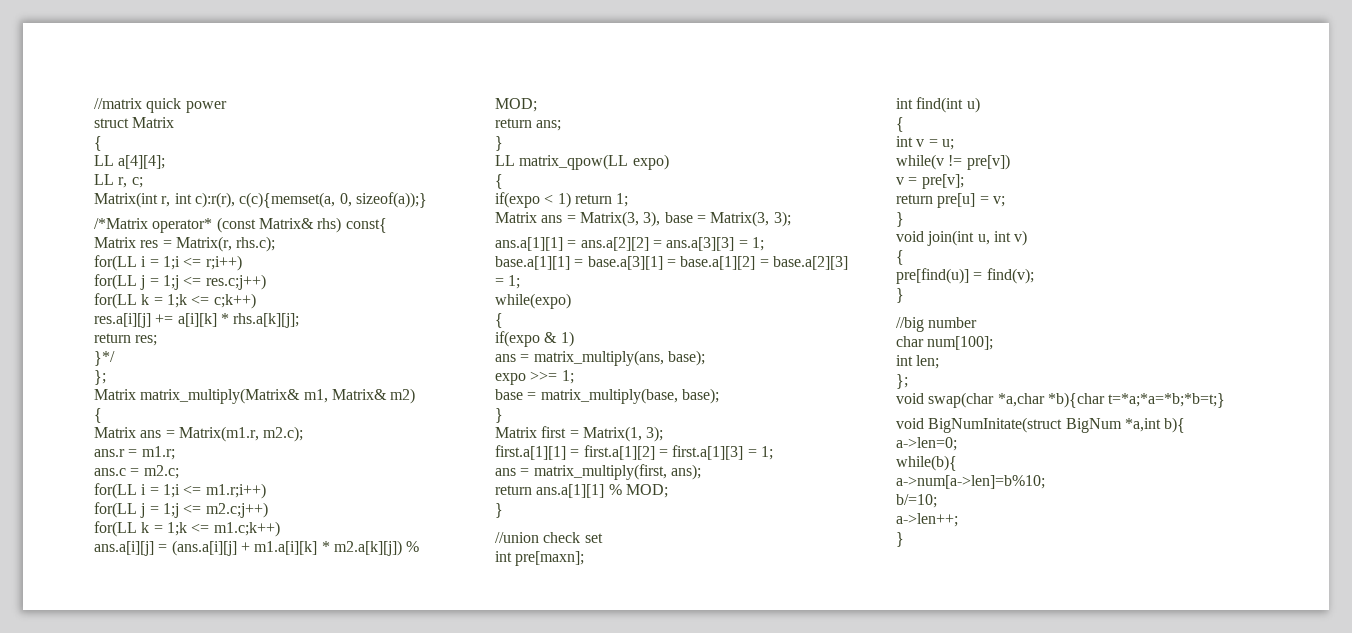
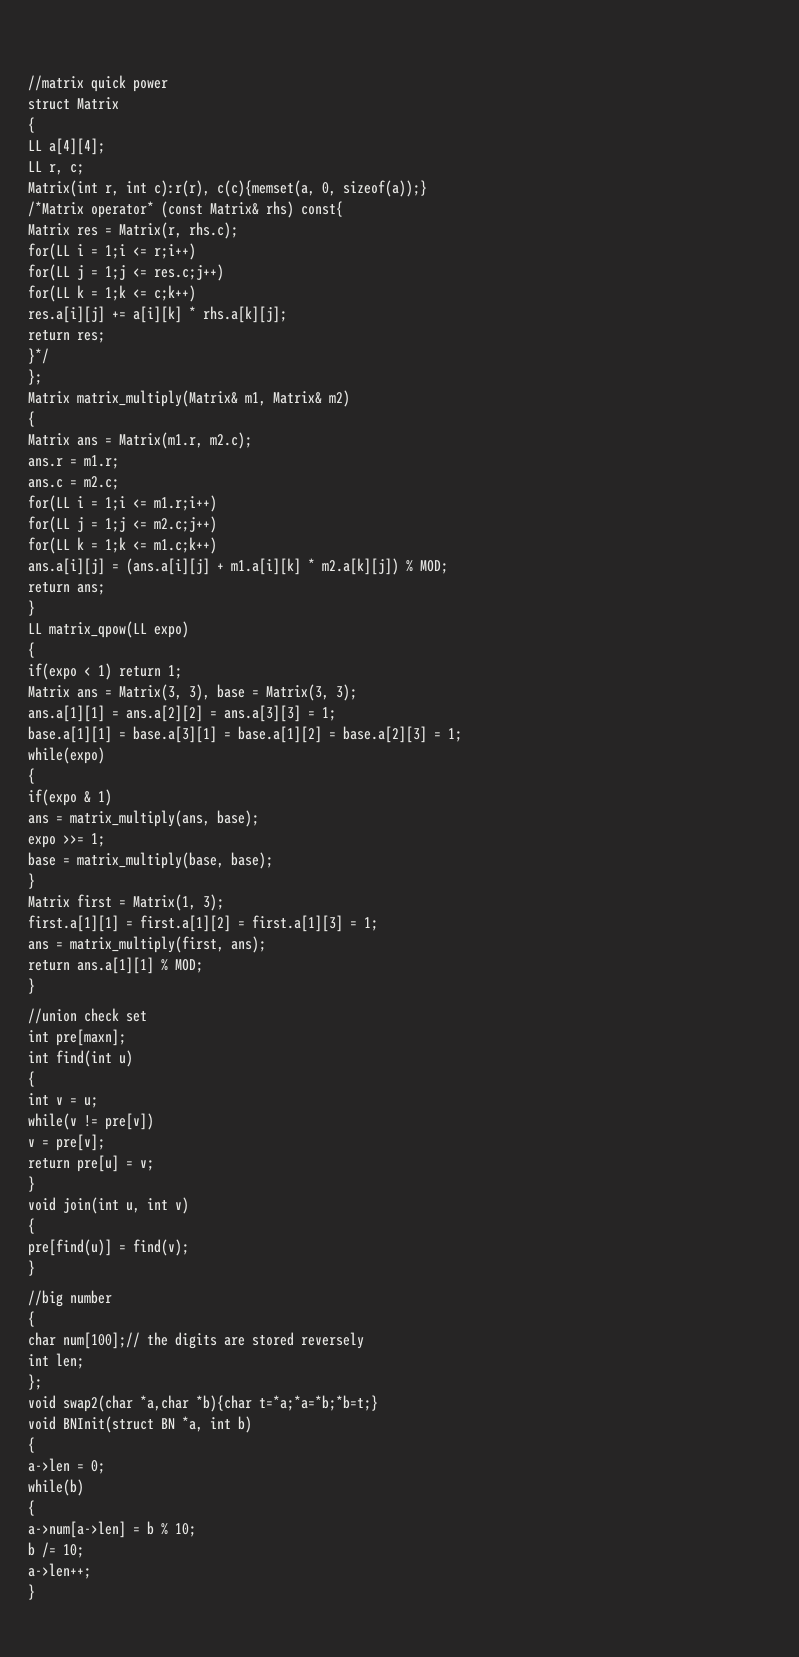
(978, 322) none -> [28,1311,35,1327] // {
[927,336,994,350] num[100]; -> [63,1332,364,1349] num[100];// the digits are stored reversely
[928,392,995,408] swap(char -> [63,1395,133,1412] swap2(char
[928,417,1186,433] [896,437,957,451] [896,455,957,471] [896,475,1045,489] [896,494,937,508] BigNumInitate(struct BigNum *a,int b){ // a->len=0; // while(b){ // a->num[a->len]=b%10; // b/=10; -> [63,1416,252,1433] [28,1437,35,1453] [28,1458,105,1474] [28,1479,84,1496] [28,1500,35,1516] [28,1521,196,1538] [28,1542,84,1558] BNInit(struct BN *a, int b) // { // a->len = 0; // while(b) // { // a->num[a->len] = b % 10; // b /= 10;

